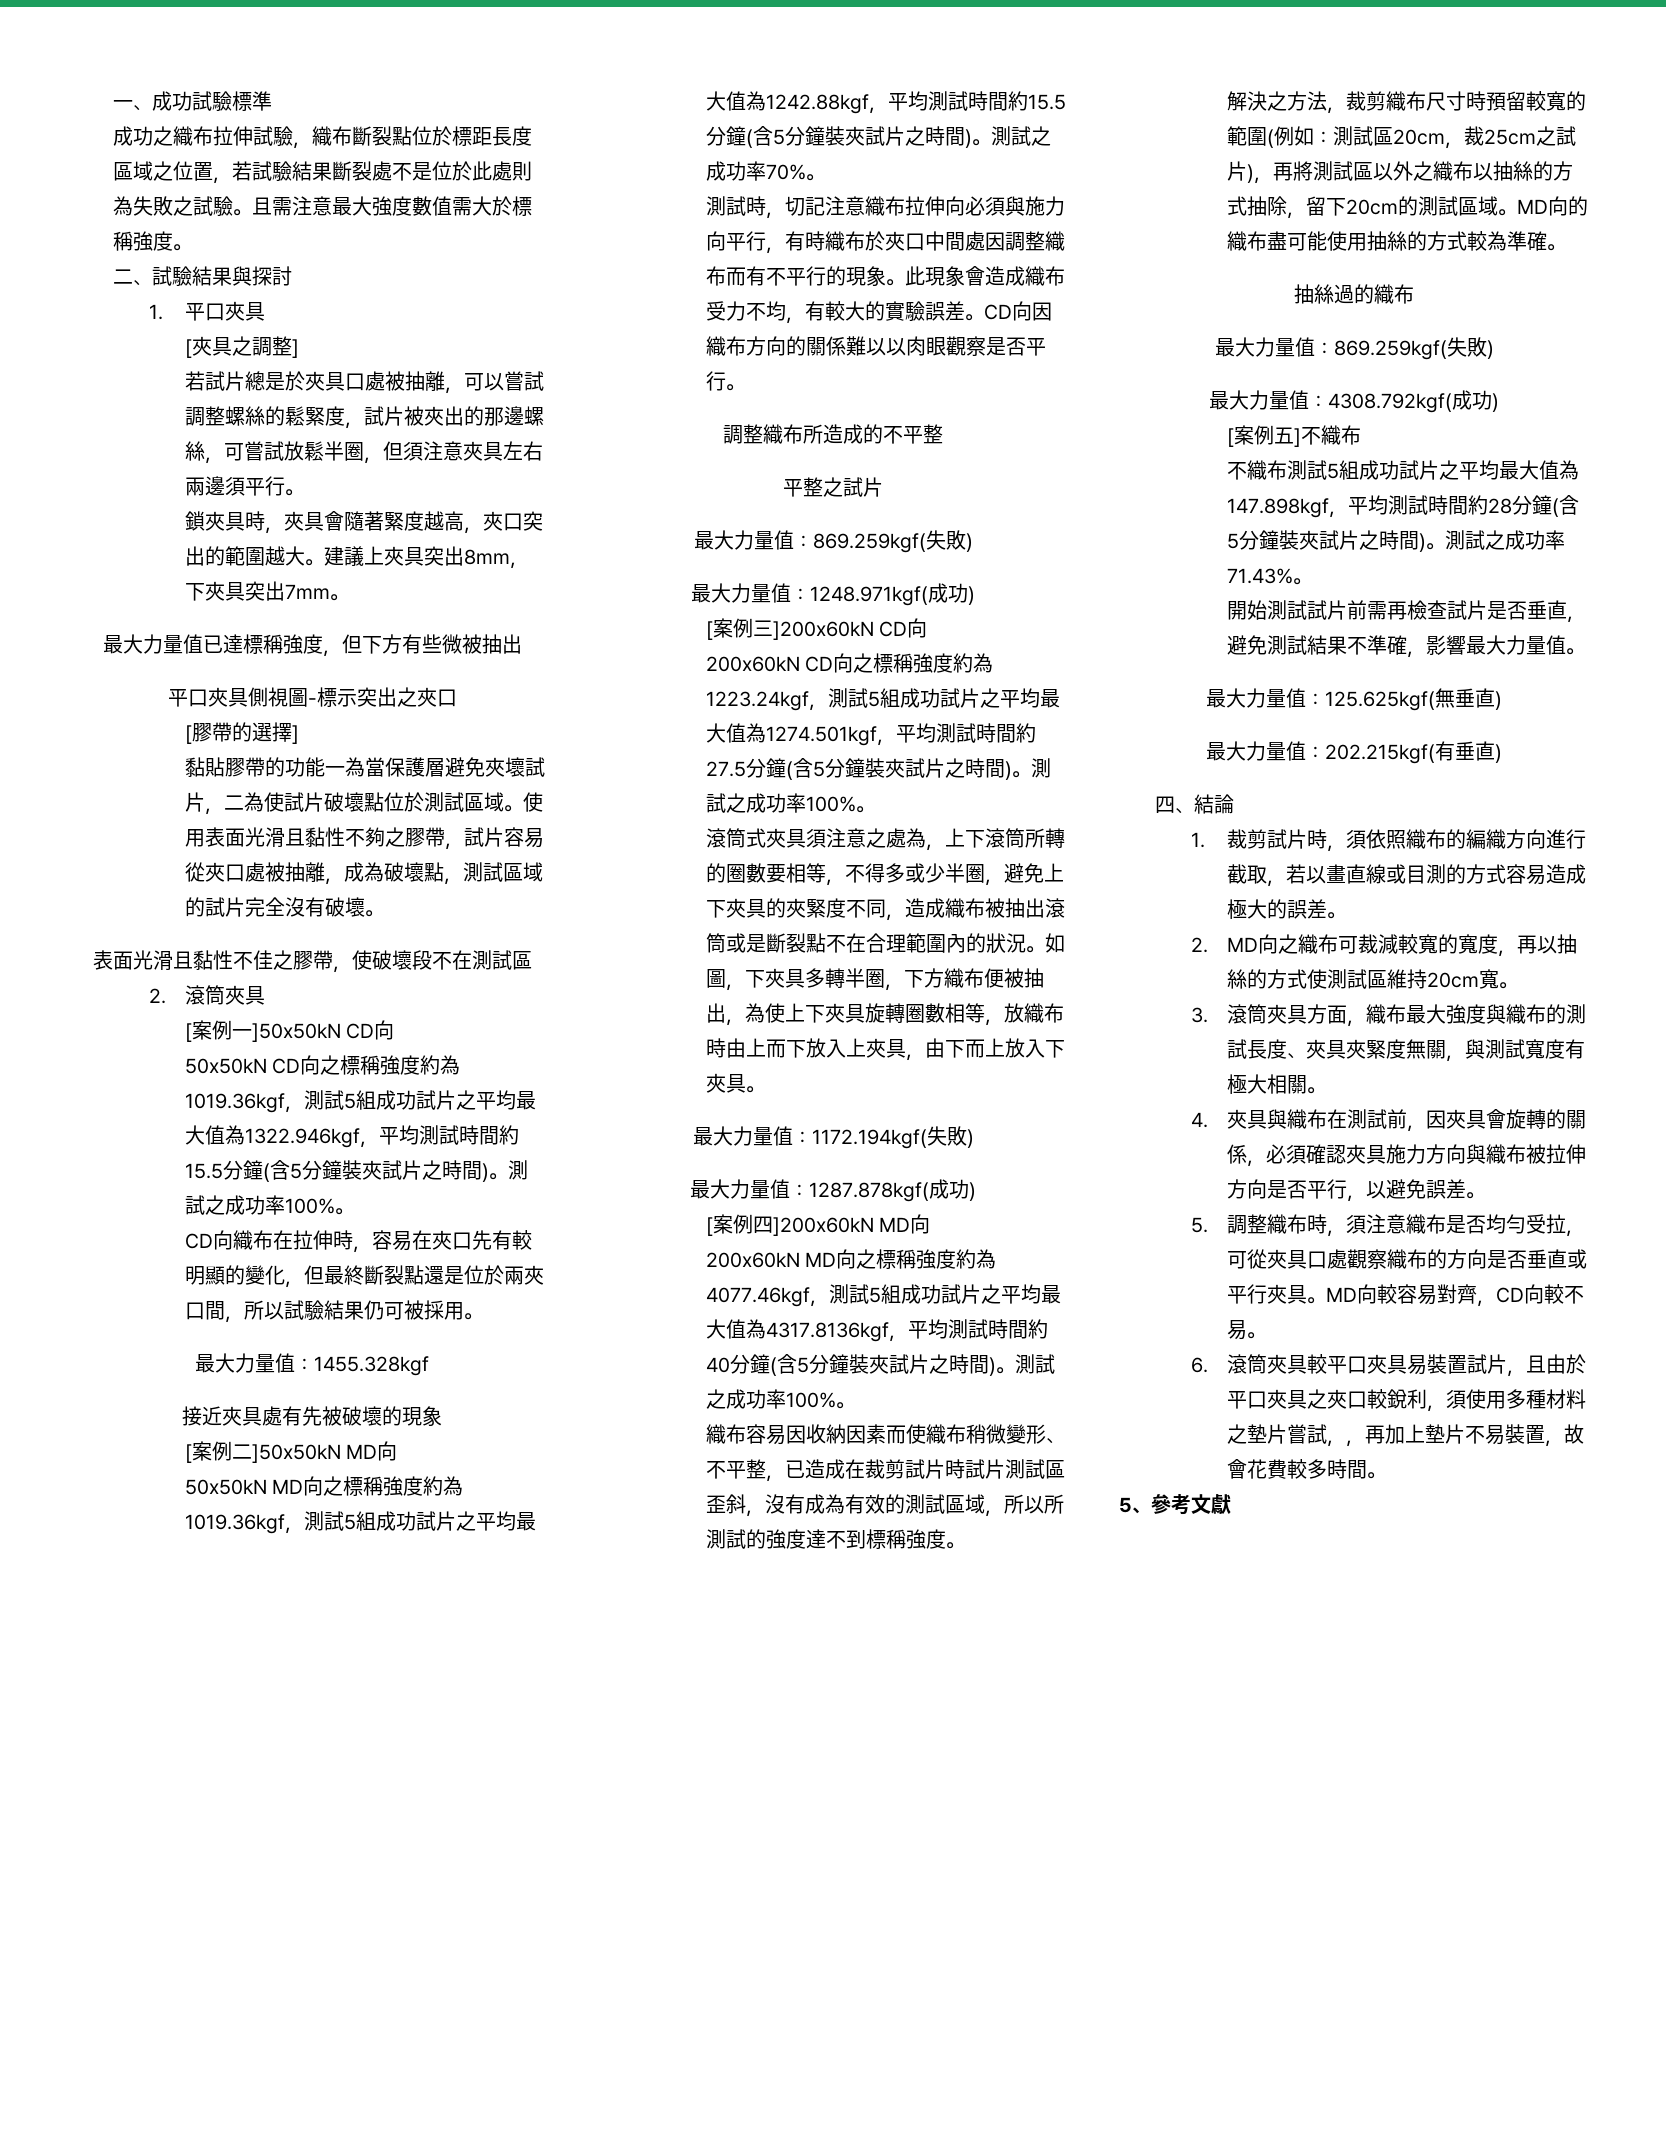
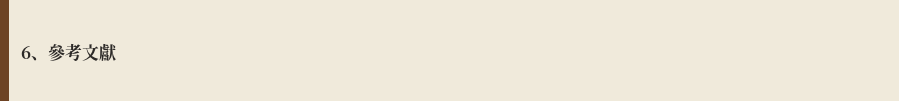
[112,91,272,112] [112,126,532,149] [112,161,532,184] [112,196,532,217] [112,231,192,251] [112,266,292,287] [148,301,265,321] [184,336,299,358] [184,371,544,394] [184,406,544,429] [184,441,543,464] [184,476,304,496] [184,511,543,534] [184,546,529,569] [184,581,349,601] [102,634,522,657] [167,687,457,707] [184,722,299,744] [184,757,545,777] [184,792,543,815] [184,827,544,850] [184,862,543,885] [184,897,384,917] [92,950,532,973] [148,985,265,1005] [184,1020,395,1042] [184,1055,461,1075] [184,1090,536,1113] [184,1125,519,1148] [184,1160,528,1182] [184,1195,354,1215] [184,1230,532,1253] [184,1265,544,1288] [184,1300,483,1323] [195,1353,429,1376] [182,1406,442,1426] [184,1441,398,1463] [184,1476,464,1496] [184,1511,536,1534] [705,91,1066,114] [705,126,1051,148] [705,161,825,181] [705,196,1065,219] [705,231,1065,254] [705,266,1065,286] [705,301,1052,324] [705,336,1046,357] [705,371,745,391] [723,424,943,444] [783,477,883,497] [693,530,973,553] [691,583,975,606] [705,618,928,640] [705,653,994,673] [705,688,1060,711] [705,723,1036,746] [705,758,1051,780] [705,793,875,813] [705,828,1065,851] [705,863,1064,886] [705,898,1065,921] [705,933,1065,954] [705,968,1044,991] [705,1003,1064,1026] [705,1038,1065,1061] [705,1073,765,1093] [692,1126,974,1149] [690,1179,976,1202] [705,1214,931,1236] [705,1249,997,1269] [705,1284,1061,1307] [705,1319,1048,1342] [705,1354,1055,1376] [705,1389,855,1409] [705,1424,1065,1445] [705,1459,1065,1482] [705,1494,1064,1517] [705,1529,965,1549] [1226,91,1586,114] [1226,126,1576,149] [1226,161,1573,184] [1226,196,1588,219] [1226,231,1566,251] [1294,284,1414,304] [1214,337,1494,360] [1209,390,1499,413] [1226,425,1361,447] [1226,460,1579,480] [1226,495,1579,518] [1226,530,1565,552] [1226,568,1312,585] [1226,600,1586,623] [1226,635,1585,658] [1206,688,1502,711] [1206,741,1502,764] [1154,794,1234,814] [1190,829,1586,852] [1226,864,1586,887] [1226,899,1346,919] [1190,934,1577,957] [1226,969,1518,989] [1190,1004,1586,1027] [1226,1039,1585,1062] [1226,1074,1326,1094] [1190,1109,1586,1132] [1226,1144,1586,1167] [1226,1179,1485,1202] [1190,1214,1585,1237] [1226,1249,1587,1270] [1226,1284,1584,1307] [1226,1320,1266,1340] [1190,1354,1586,1377] [1226,1389,1586,1412] [1226,1424,1584,1447] [1226,1459,1386,1479] [1119,1497,1132,1513] 一、成功試驗標準 // 成功之織布拉伸試驗，織布斷裂點位於標距長度區域之位置，若試驗結果斷裂處不是位於此處則為失敗之試驗。且需注意最大強度數值需大於標稱強度。 // 二、試驗結果與探討 // 1.平口夾具 // [夾具之調整] // 若試片總是於夾具口處被抽離，可以嘗試調整螺絲的鬆緊度，試片被夾出的那邊螺絲，可嘗試放鬆半圈，但須注意夾具左右兩邊須平行。 // 鎖夾具時，夾具會隨著緊度越高，夾口突出的範圍越大。建議上夾具突出8mm，下夾具突出7mm。 // 最大力量值已達標稱強度，但下方有些微被抽出 // 平口夾具側視圖-標示突出之夾口 // [膠帶的選擇] // 黏貼膠帶的功能一為當保護層避免夾壞試片，二為使試片破壞點位於測試區域。使用表面光滑且黏性不夠之膠帶，試片容易從夾口處被抽離，成為破壞點，測試區域的試片完全沒有破壞。 // 表面光滑且黏性不佳之膠帶，使破壞段不在測試區 // 2.滾筒夾具 // [案例一]50x50kN CD向 // 50x50kN CD向之標稱強度約為1019.36kgf，測試5組成功試片之平均最大值為1322.946kgf，平均測試時間約15.5分鐘(含5分鐘裝夾試片之時間)。測試之成功率100%。 // CD向織布在拉伸時，容易在夾口先有較明顯的變化，但最終斷裂點還是位於兩夾口間，所以試驗結果仍可被採用。 // 最大力量值：1455.328kgf // 接近夾具處有先被破壞的現象 // [案例二]50x50kN MD向 // 50x50kN MD向之標稱強度約為1019.36kgf，測試5組成功試片之平均最大值為1242.88kgf，平均測試時間約15.5分鐘(含5分鐘裝夾試片之時間)。測試之成功率70%。 // 測試時，切記注意織布拉伸向必須與施力向平行，有時織布於夾口中間處因調整織布而有不平行的現象。此現象會造成織布受力不均，有較大的實驗誤差。CD向因織布方向的關係難以以肉眼觀察是否平行。 // 調整織布所造成的不平整 // 平整之試片 // 最大力量值：869.259kgf(失敗) // 最大力量值：1248.971kgf(成功) // [案例三]200x60kN CD向 // 200x60kN CD向之標稱強度約為1223.24kgf，測試5組成功試片之平均最大值為1274.501kgf，平均測試時間約27.5分鐘(含5分鐘裝夾試片之時間)。測試之成功率100%。 // 滾筒式夾具須注意之處為，上下滾筒所轉的圈數要相等，不得多或少半圈，避免上下夾具的夾緊度不同，造成織布被抽出滾筒或是斷裂點不在合理範圍內的狀況。如圖，下夾具多轉半圈，下方織布便被抽出，為使上下夾具旋轉圈數相等，放織布時由上而下放入上夾具，由下而上放入下夾具。 // 最大力量值：1172.194kgf(失敗) // 最大力量值：1287.878kgf(成功) // [案例四]200x60kN MD向 // 200x60kN MD向之標稱強度約為4077.46kgf，測試5組成功試片之平均最大值為4317.8136kgf，平均測試時間約40分鐘(含5分鐘裝夾試片之時間)。測試之成功率100%。 // 織布容易因收納因素而使織布稍微變形、不平整，已造成在裁剪試片時試片測試區歪斜，沒有成為有效的測試區域，所以所測試的強度達不到標稱強度。 // 解決之方法，裁剪織布尺寸時預留較寬的範圍(例如：測試區20cm，裁25cm之試片)，再將測試區以外之織布以抽絲的方式抽除，留下20cm的測試區域。MD向的織布盡可能使用抽絲的方式較為準確。 // 抽絲過的織布 // 最大力量值：869.259kgf(失敗) // 最大力量值：4308.792kgf(成功) // [案例五]不織布 // 不織布測試5組成功試片之平均最大值為147.898kgf，平均測試時間約28分鐘(含5分鐘裝夾試片之時間)。測試之成功率71.43%。 // 開始測試試片前需再檢查試片是否垂直，避免測試結果不準確，影響最大力量值。 // 最大力量值：125.625kgf(無垂直) // 最大力量值：202.215kgf(有垂直) // 四、結論 // 1.裁剪試片時，須依照織布的編織方向進行截取，若以畫直線或目測的方式容易造成極大的誤差。 // 2. MD向之織布可裁減較寬的寬度，再以抽絲的方式使測試區維持20cm寬。 // 3.滾筒夾具方面，織布最大強度與織布的測試長度、夾具夾緊度無關，與測試寬度有極大相關。 // 4.夾具與織布在測試前，因夾具會旋轉的關係，必須確認夾具施力方向與織布被拉伸方向是否平行，以避免誤差。 // 5.調整織布時，須注意織布是否均勻受拉，可從夾具口處觀察織布的方向是否垂直或平行夾具。MD向較容易對齊，CD向較不易。 // 6.滾筒夾具較平口夾具易裝置試片，且由於平口夾具之夾口較銳利，須使用多種材料之墊片嘗試，，再加上墊片不易裝置，故會花費較多時間。 // 5 -> [21,46,31,59] 6

